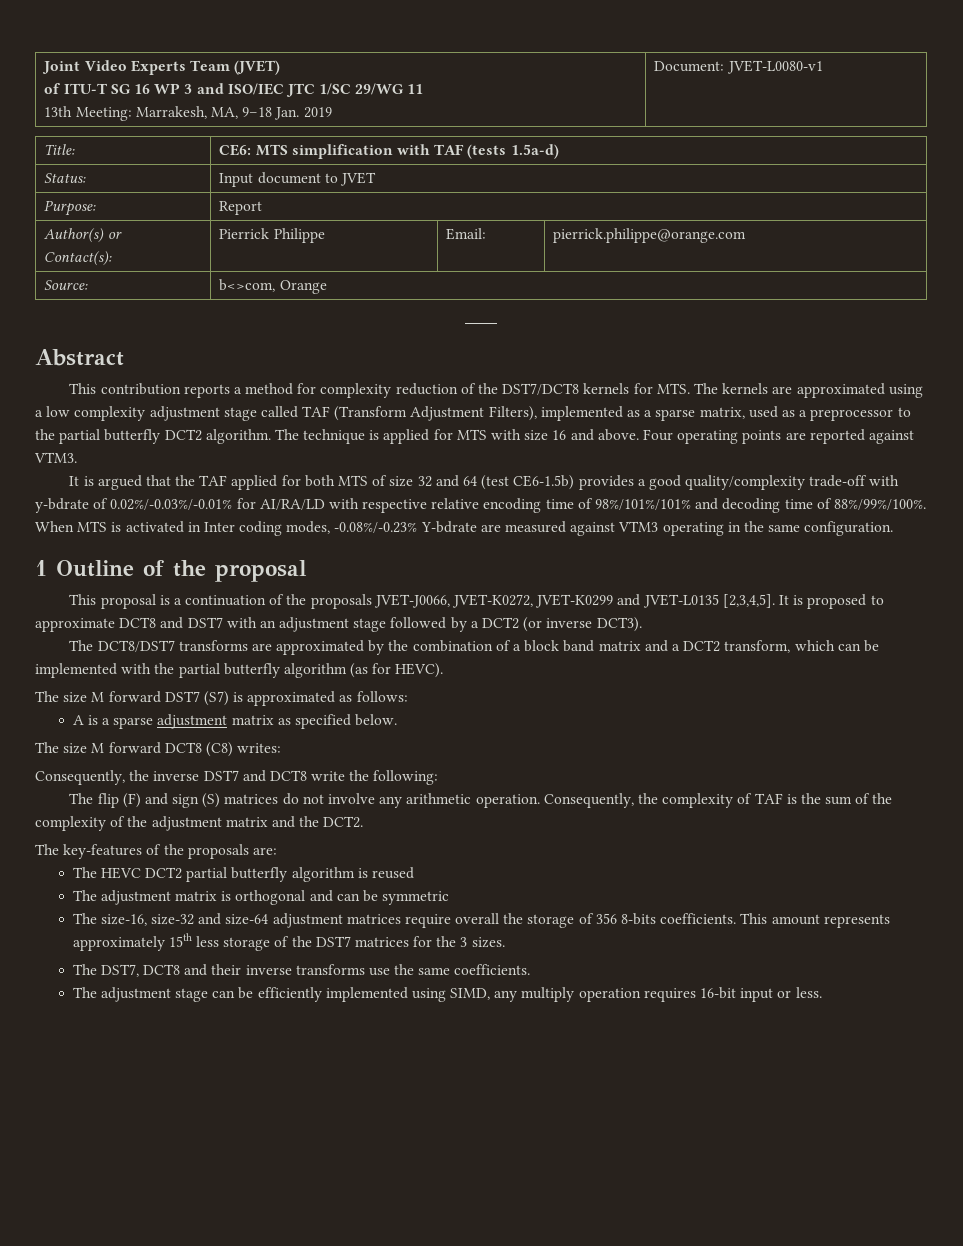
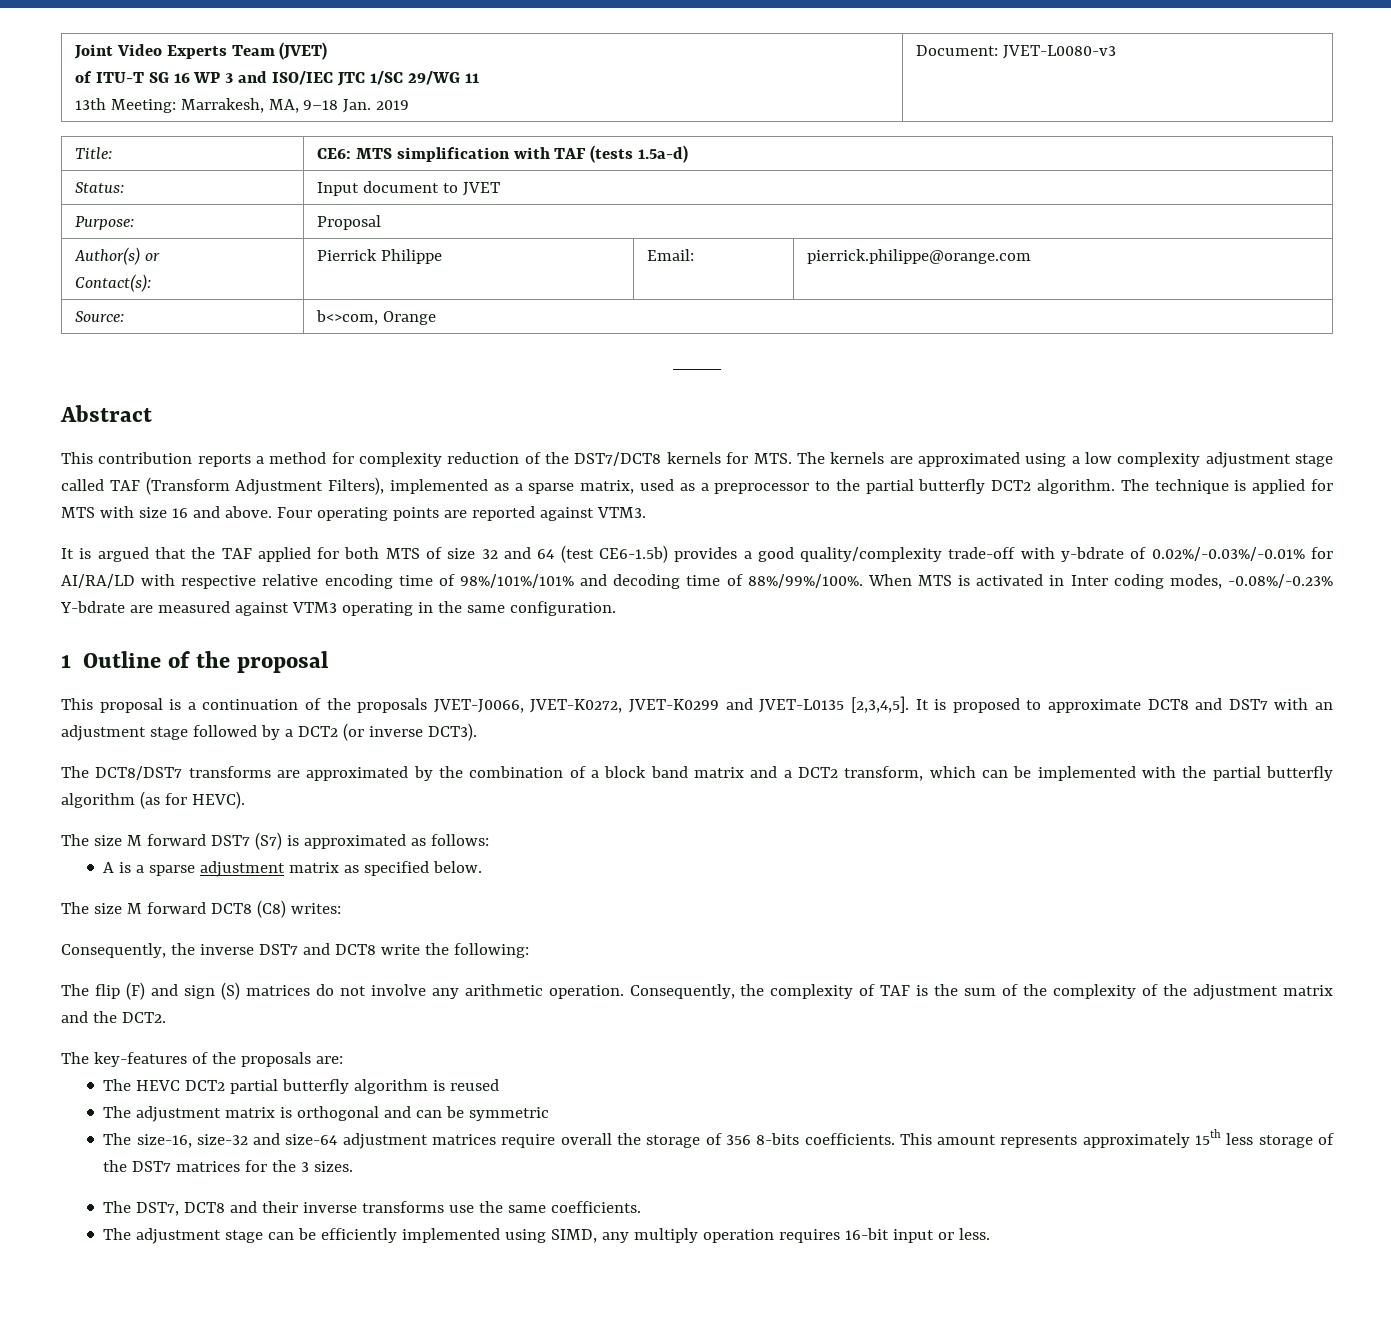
[726,60,823,74] JVET-L0080-v1 -> [1002,45,1116,59] JVET-L0080-v3
[219,201,263,215] Report -> [316,215,381,230] Proposal

